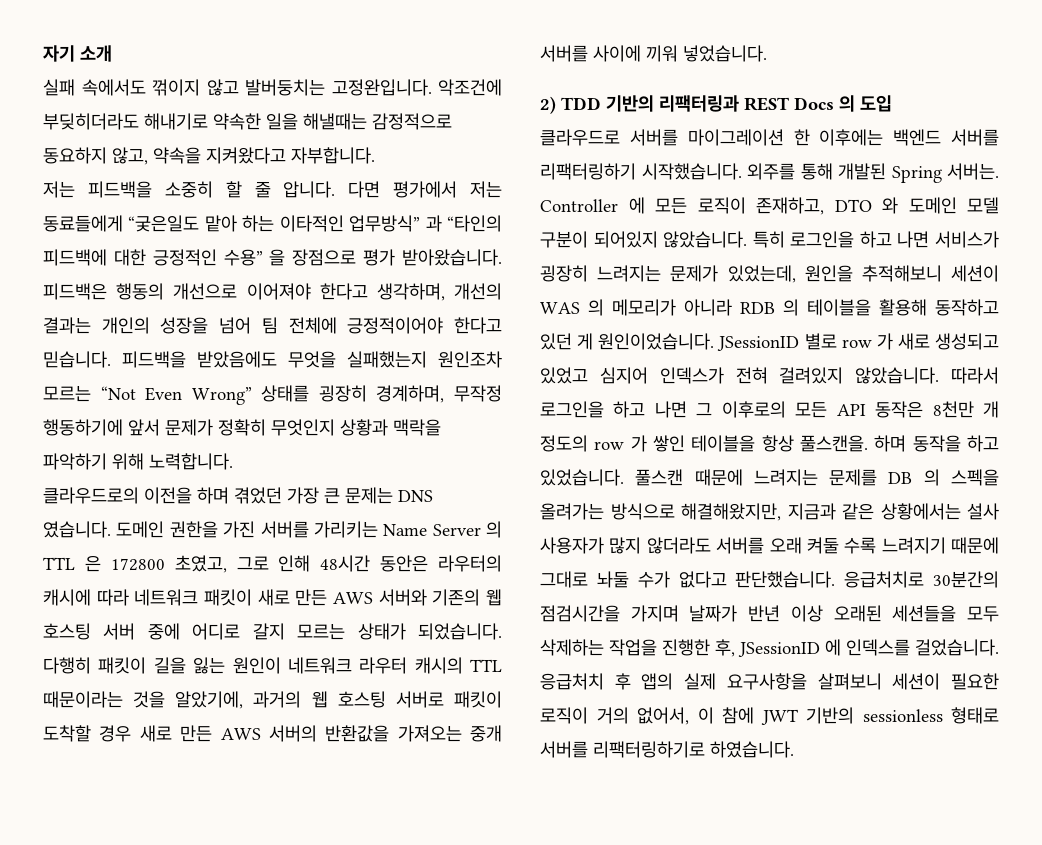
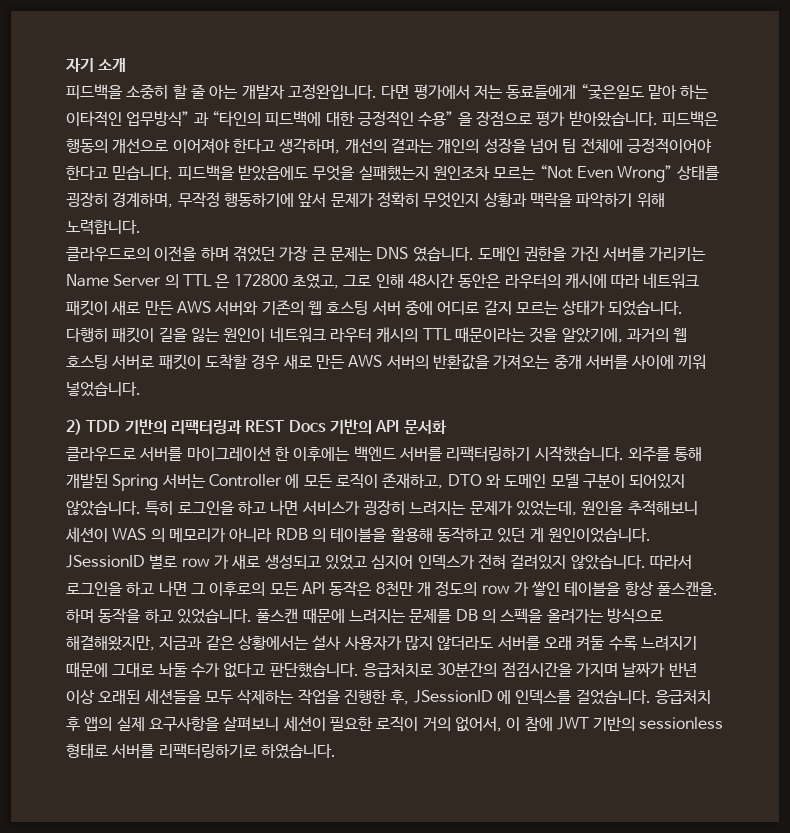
[43,79,502,96] [43,113,452,130] [43,147,375,165] [43,181,75,198] 실패 속에서도 꺾이지 않고 발버둥치는 고정완입니다. 악조건에 부딪히더라도 해내기로 약속한 일을 해낼때는 감정적으로 동요하지 않고, 약속을 지켜왔다고 자부합니다. // 저는 -> (127, 65) none
[283,181,336,198] 압니다. -> [209,84,377,99] 아는 개발자 고정완입니다.
[839,95,892,112] 의 도입 -> [329,419,447,434] 기반의 API 문서화
[947,163,999,180] 서버는. -> [161,474,206,489] 서버는

